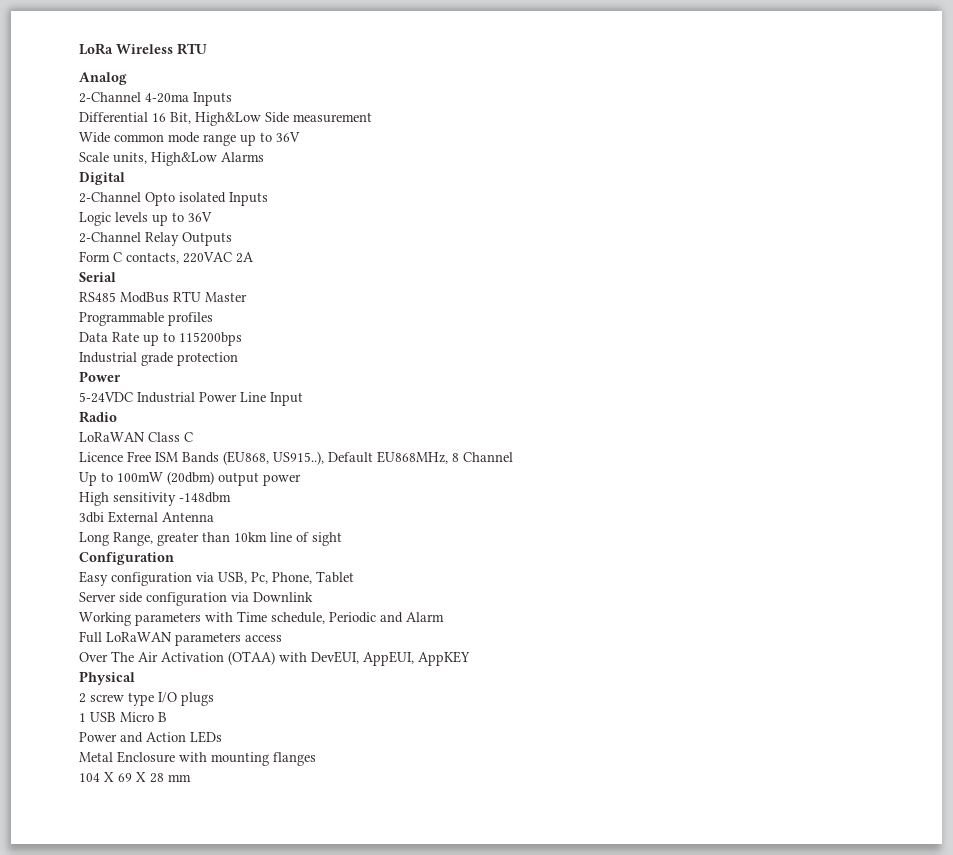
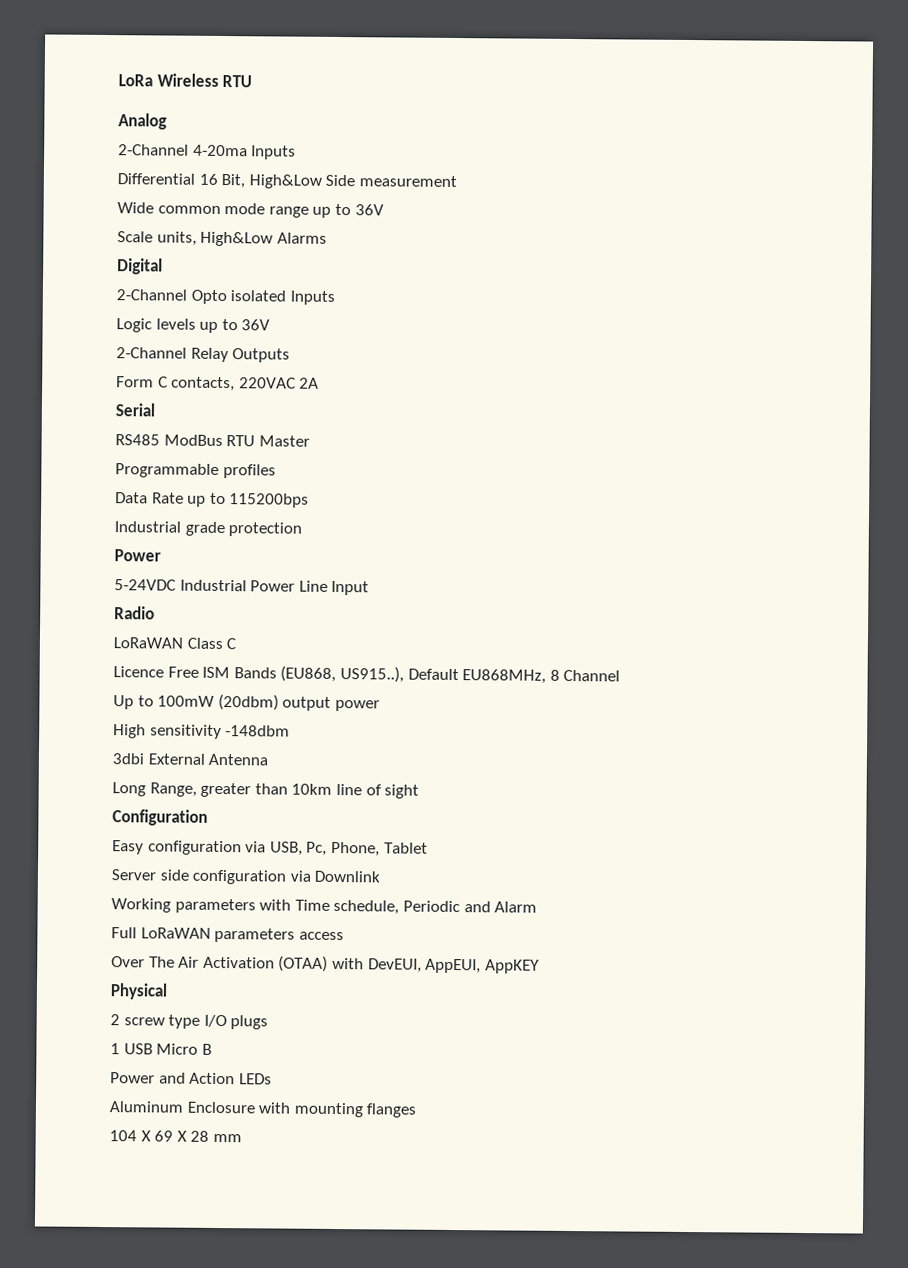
[79,752,113,762] Metal -> [109,1101,183,1113] Aluminum

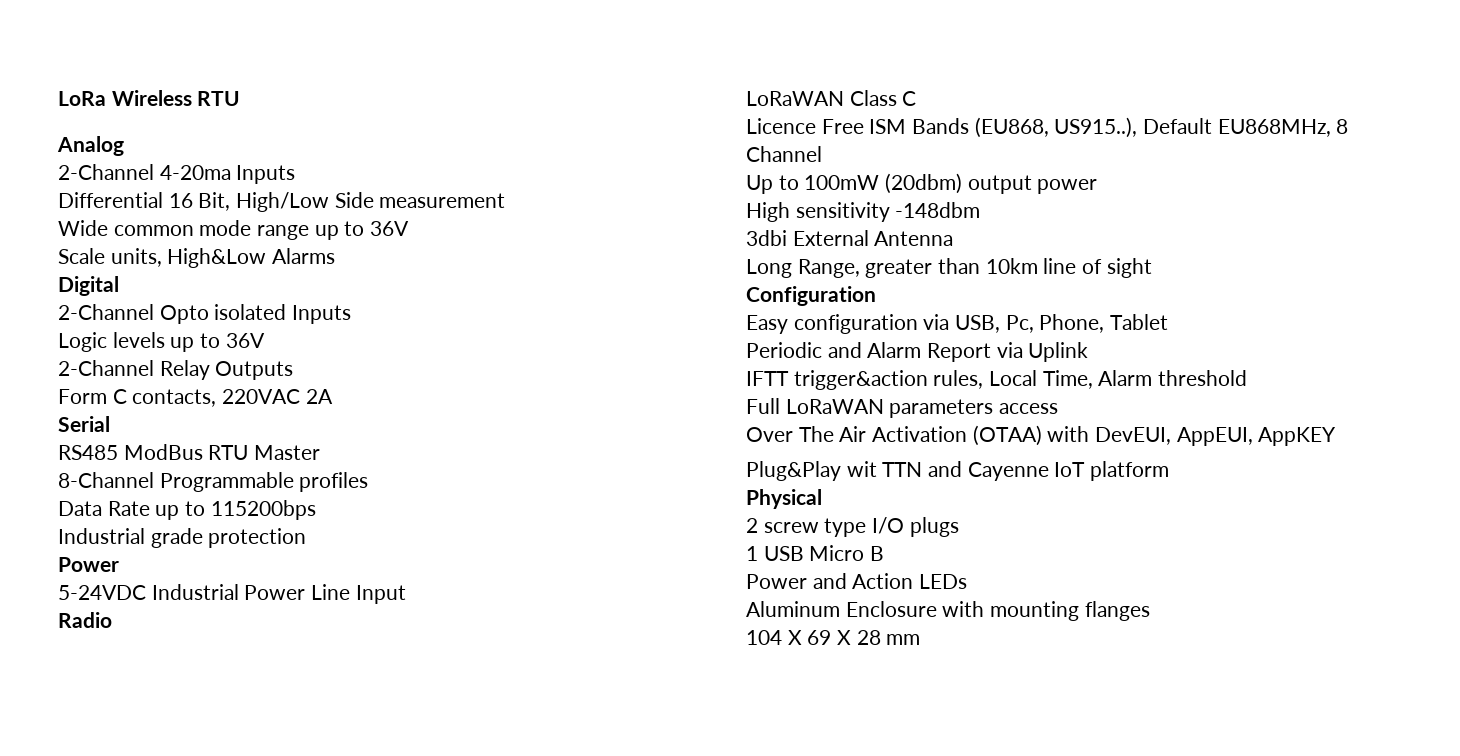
[248,174,322,189] High&Low -> [236,192,330,212] High/Low
(310, 441) none -> [58,472,154,488] 8-Channel
[111,869,381,885] [111,898,538,915] Server side configuration via Downlink // Working parameters with Time schedule, Periodic and Alarm -> [746,342,1089,362] [746,370,1248,390] Periodic and Alarm Report via Uplink // IFTT trigger&action rules, Local Time, Alarm threshold
(540, 966) none -> [746,461,1170,481] // Plug&Play wit TTN and Cayenne IoT platform

